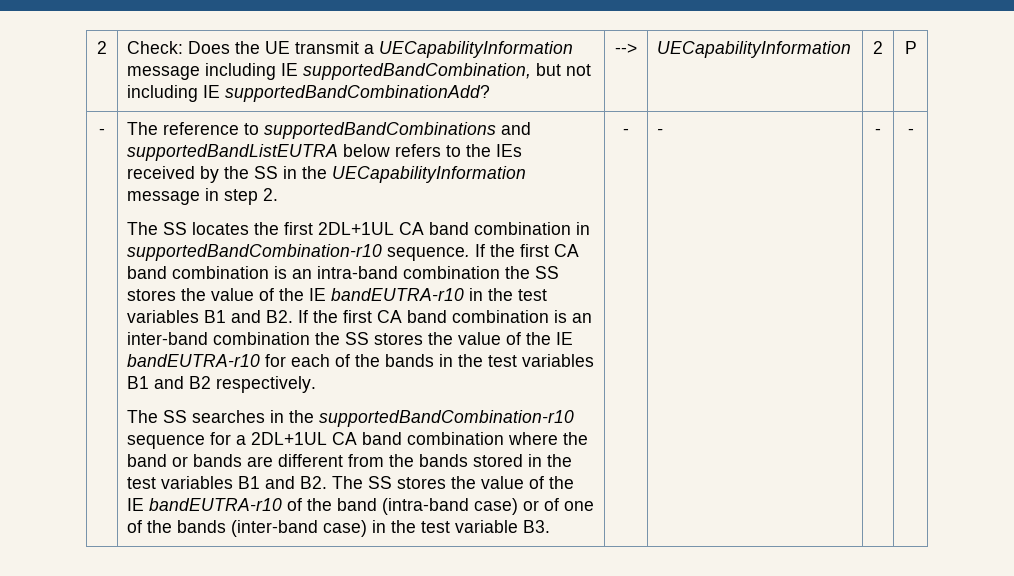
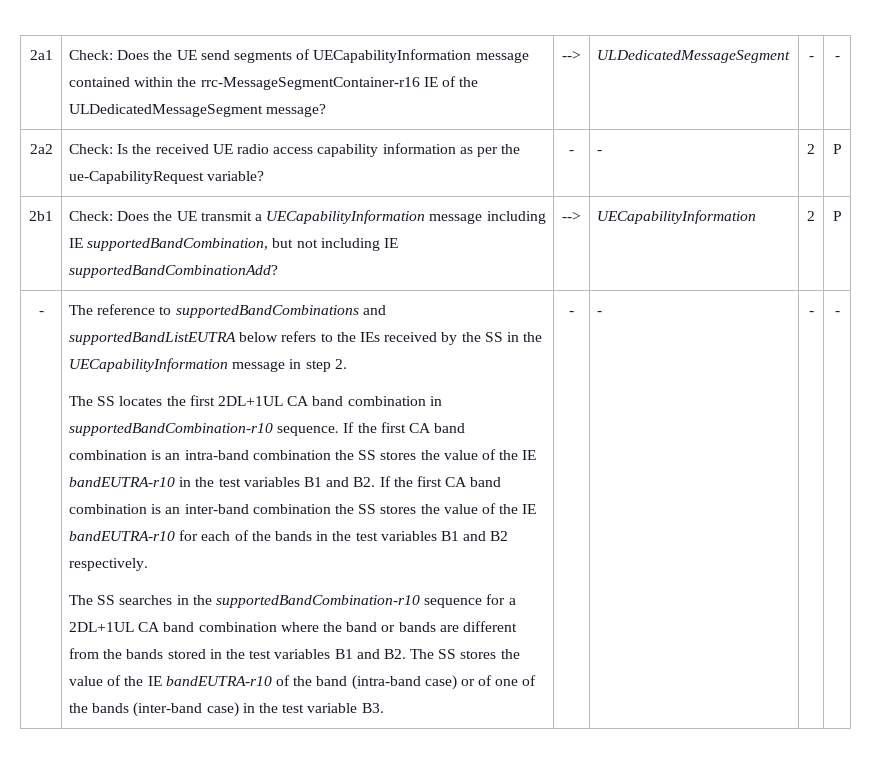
[97,41,107,54] 2 -> [29,50,53,60] [69,49,529,63] [69,76,479,90] [69,104,327,117] [562,51,581,60] [597,50,791,63] [808,56,814,60] [834,56,840,60] [29,144,53,154] [69,143,521,157] [69,171,265,184] [569,150,574,154] [597,150,603,154] [807,144,815,154] [832,144,842,154] [29,211,53,221] 2a1 | Check: Does the UE send segments of UECapabilityInformation message contained within the rrc-MessageSegmentContainer-r16 IE of the ULDedicatedMessageSegment message? | --> | ULDedicatedMessageSegment | - | - // 2a2 | Check: Is the received UE radio access capability information as per the ue-CapabilityRequest variable? | - | - | 2 | P // 2b1

